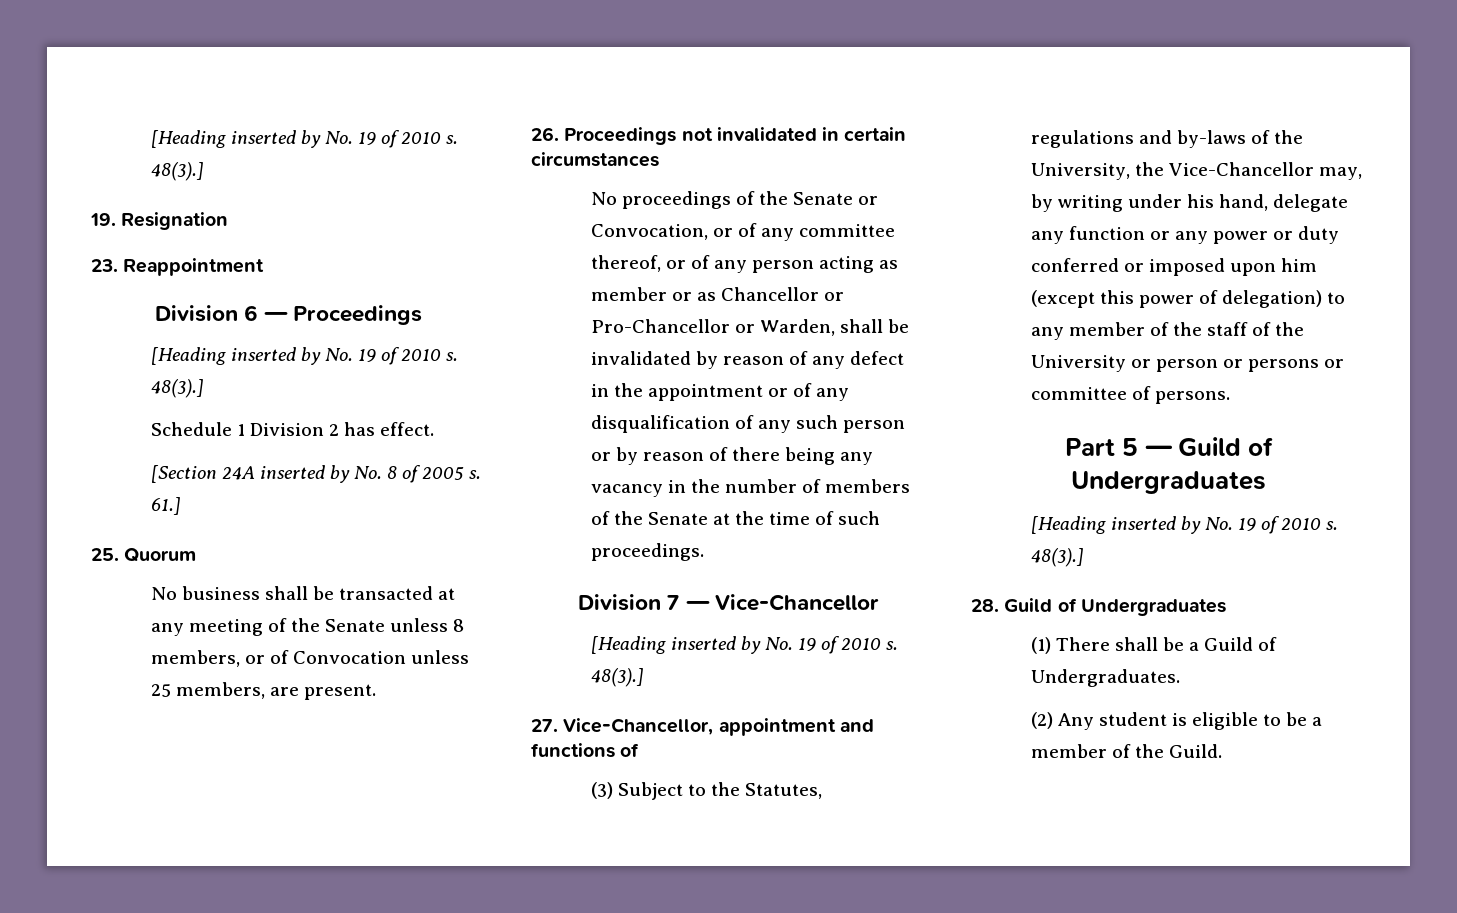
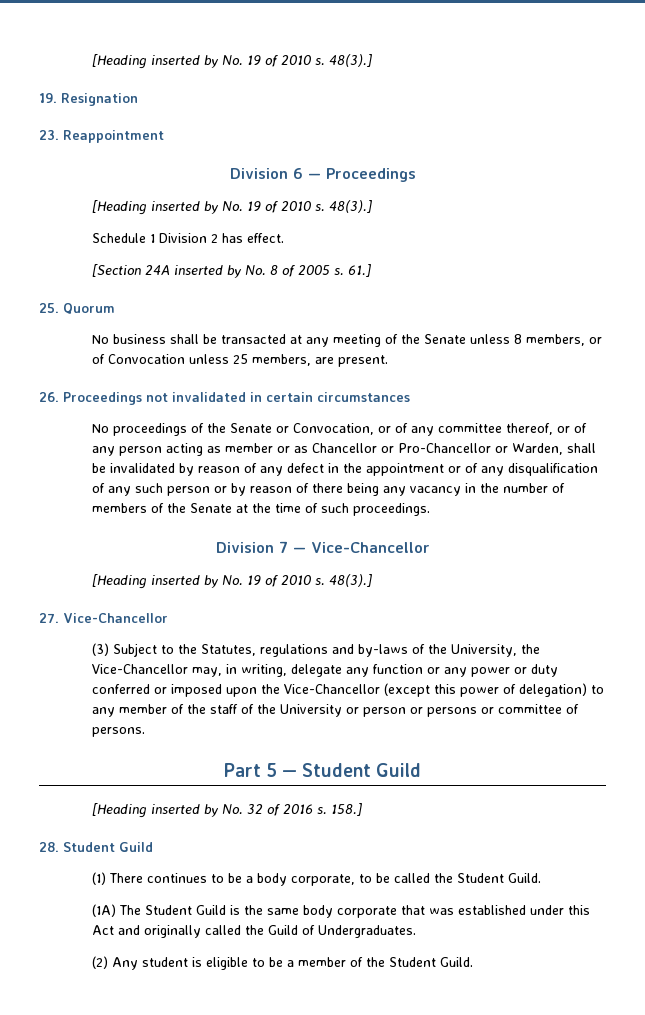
[563,718,874,736] [531,743,640,758] Vice-Chancellor, appointment and functions of -> [63,613,168,623] Vice-Chancellor
[1030,194,1269,212] by writing under his hand, -> [226,664,288,677] in writing,
[1281,258,1318,272] him -> [261,684,381,694] the Vice-Chancellor
[1178,437,1274,456] [1071,471,1266,494] [1030,516,1339,534] [1030,548,1084,567] Guild of Undergraduates // [Heading inserted by No. 19 of 2010 s. 48(3).] -> [302,763,422,777] [92,803,363,818] Student Guild // [Heading inserted by No. 32 of 2016 s. 158.]
[1004,598,1226,616] Guild of Undergraduates -> [63,842,153,852] Student Guild
[1114,637,1200,651] shall be a -> [147,873,542,886] [92,904,591,918] [92,925,265,938] continues to be a body corporate, to be called the Student Guild. // (1A) The Student Guild is the same body corporate that was established under this Act and originally called the
(1164, 751) none -> [389,957,437,967] Student

